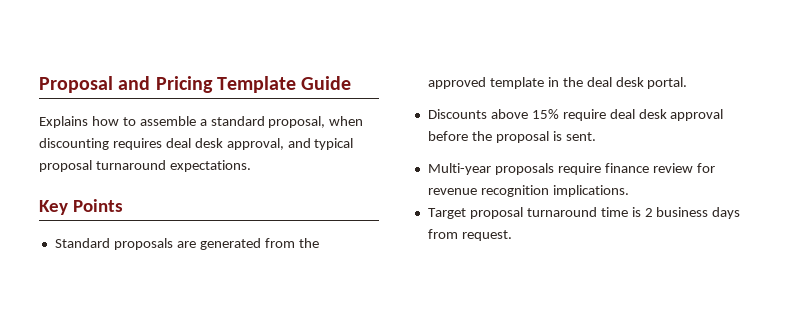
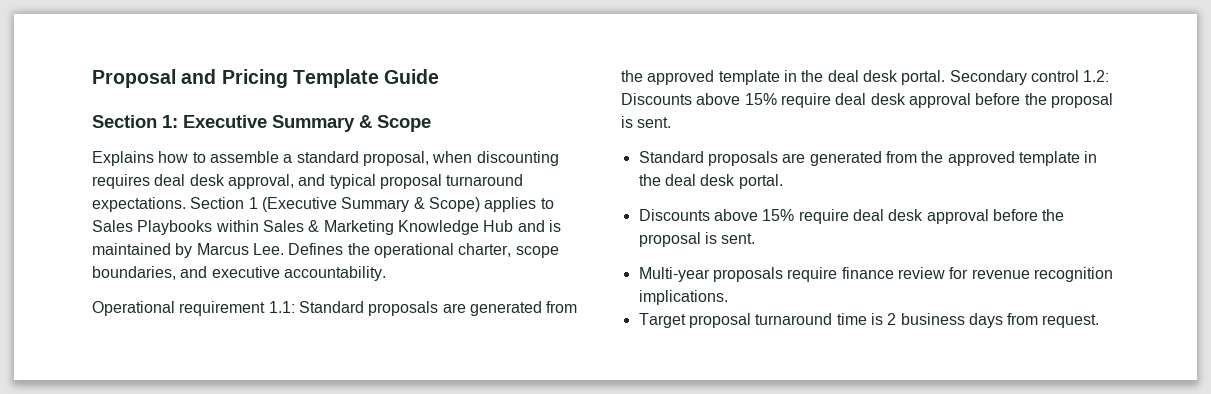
(352, 83) none -> [92,115,431,132] // Section 1: Executive Summary & Scope
[39,199,123,215] // Key Points -> [190,197,554,212] [92,220,561,235] [92,243,559,258] [92,266,386,281] [92,301,578,316] [621,70,1110,85] [621,93,1113,108] [621,116,672,128] Section 1 (Executive Summary & Scope) applies to Sales Playbooks within Sales & Marketing Knowledge Hub and is maintained by Marcus Lee. Defines the operational charter, scope boundaries, and executive accountability. // Operational requirement 1.1: Standard proposals are generated from the approved template in the deal desk portal. Secondary control 1.2: Discounts above 15% require deal desk approval before the proposal is sent.

